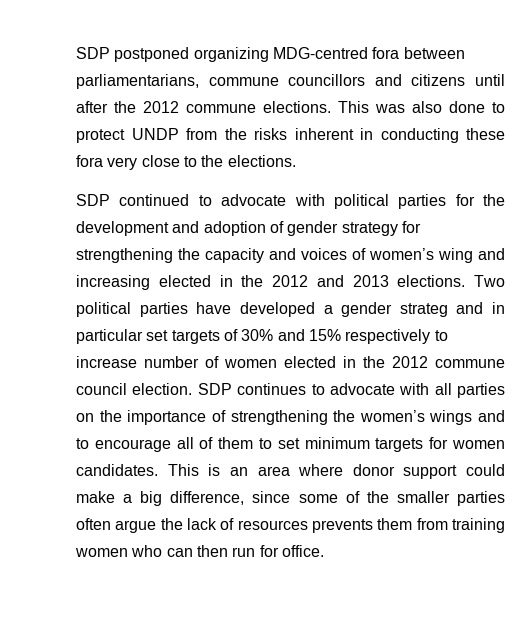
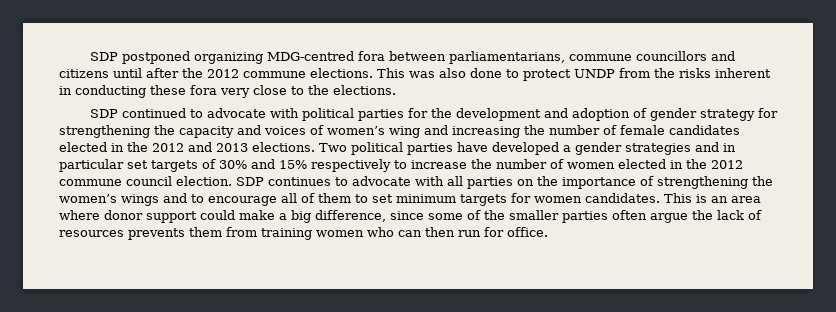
(150, 282) none -> [524,125,740,135] the number of female candidates
[399,303,448,317] strateg -> [625,143,691,155] strategies
(137, 362) none -> [471,159,492,169] the

